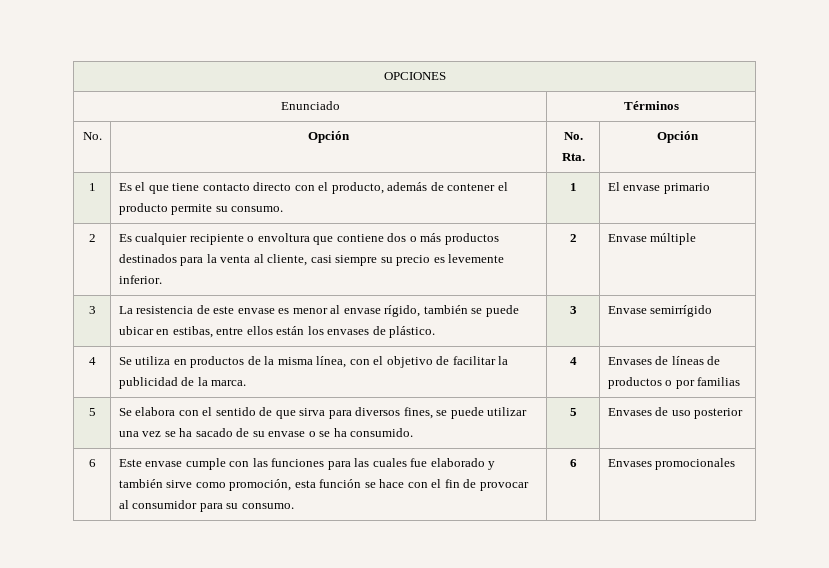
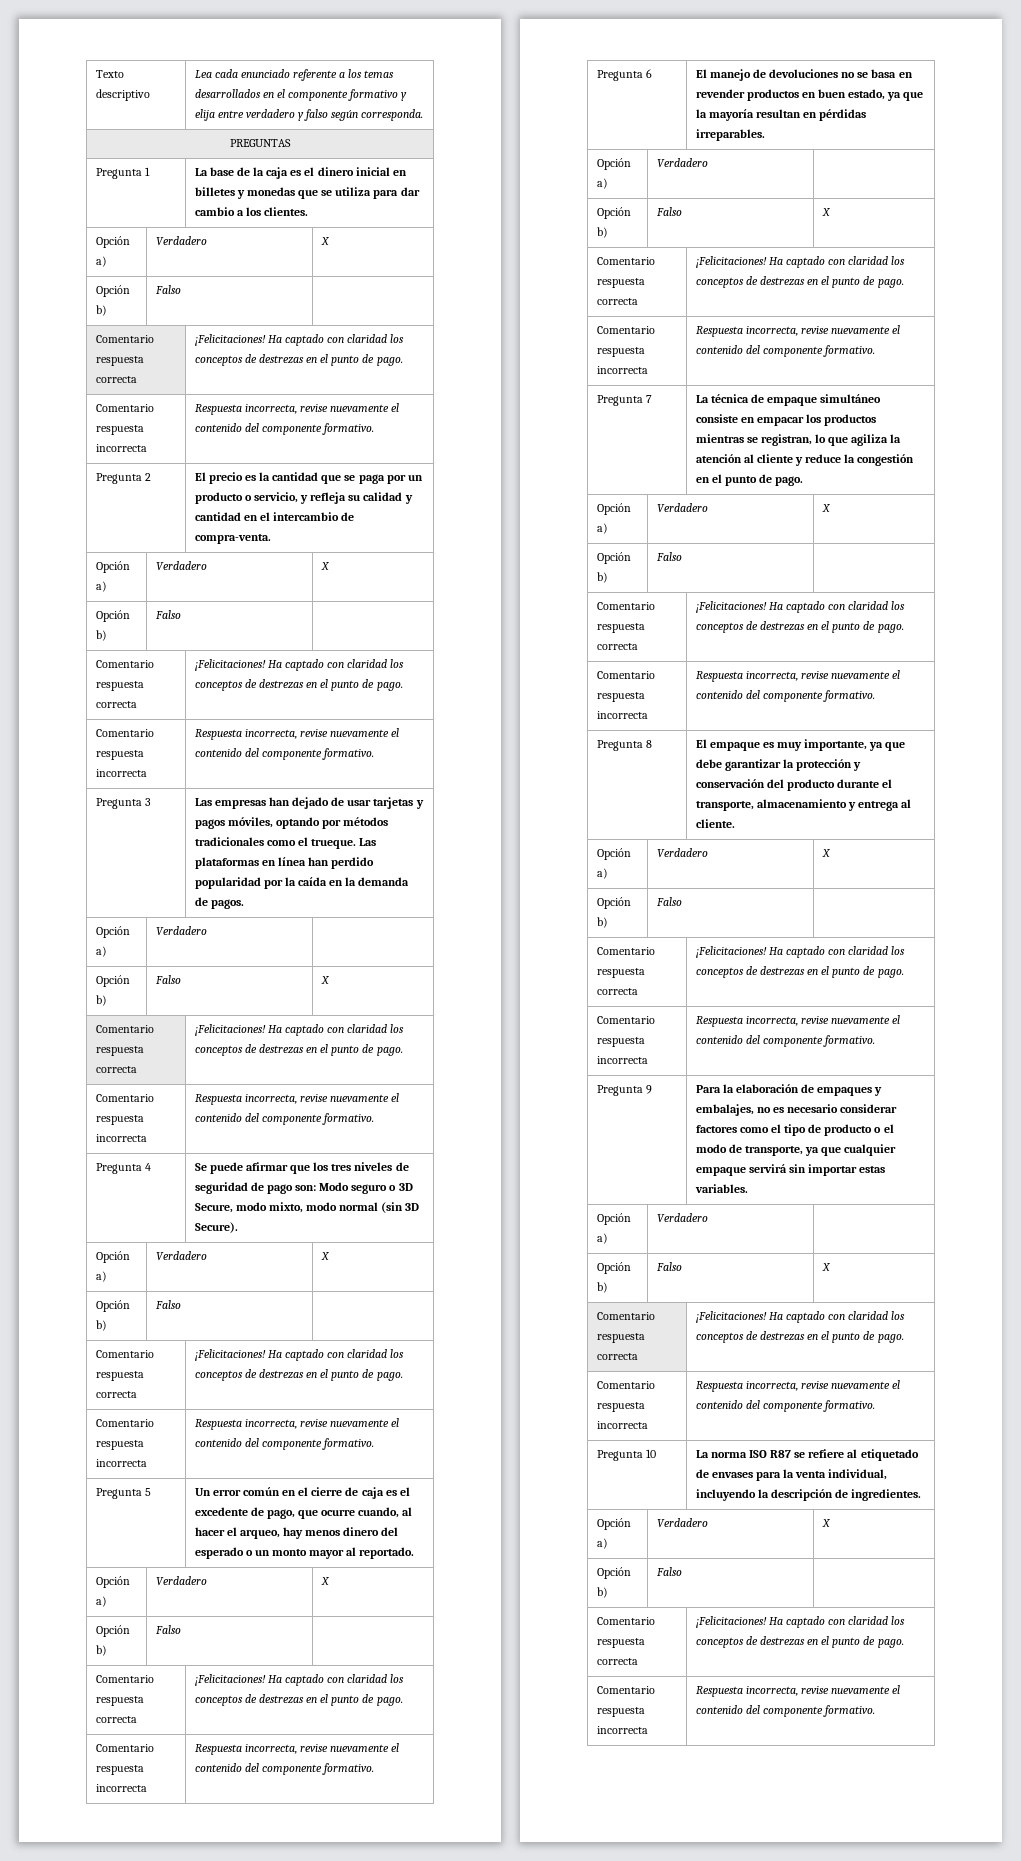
[383,72,446,80] [280,101,340,110] [623,101,679,110] [82,132,102,140] [308,131,350,143] [563,132,583,140] [561,153,585,161] [657,131,699,143] [88,183,96,191] [118,182,508,194] [118,203,284,215] [569,183,577,191] [607,182,710,194] [88,234,96,242] [118,233,499,245] [118,254,505,266] [118,275,162,284] [569,234,577,242] [607,233,697,245] [88,306,96,314] [118,305,519,317] [118,326,436,338] [569,306,577,314] [607,305,713,317] [88,357,96,365] [118,356,509,368] [118,377,247,389] [569,357,577,365] [607,356,721,365] [607,377,741,389] [88,408,96,416] [118,407,528,419] [118,428,414,437] [569,408,577,416] [607,407,744,419] [88,459,96,467] [118,458,496,470] [118,479,529,491] [118,500,294,512] [569,459,577,467] [607,458,736,470] OPCIONES // Enunciado | Términos // No. | Opción | No. Rta. | Opción // 1 | Es el que tiene contacto directo con el producto, además de contener el producto permite su consumo. | 1 | El envase primario // 2 | Es cualquier recipiente o envoltura que contiene dos o más productos destinados para la venta al cliente, casi siempre su precio es levemente inferior. | 2 | Envase múltiple // 3 | La resistencia de este envase es menor al envase rígido, también se puede ubicar en estibas, entre ellos están los envases de plástico. | 3 | Envase semirrígido // 4 | Se utiliza en productos de la misma línea, con el objetivo de facilitar la publicidad de la marca. | 4 | Envases de líneas de productos o por familias // 5 | Se elabora con el sentido de que sirva para diversos fines, se puede utilizar una vez se ha sacado de su envase o se ha consumido. | 5 | Envases de uso posterior // 6 | Este envase cumple con las funciones para las cuales fue elaborado y también sirve como promoción, esta función se hace con el fin de provocar al consumidor para su consumo. | 6 | Envases promocionales -> [95,70,124,78] [95,89,150,101] [194,69,395,81] [194,89,408,101] [194,109,424,121] [230,139,291,147] [95,167,150,179] [194,167,407,179] [194,187,420,199] [194,207,309,216] [95,236,130,248] [95,256,107,267] [155,236,207,246] [320,237,330,245] [95,285,130,297] [95,305,107,316] [154,285,181,294] [95,335,154,343] [95,356,144,366] [95,376,137,383] [194,334,405,346] [194,354,403,366] [95,404,154,412] [95,425,144,435] [95,444,147,452] [194,403,400,415] [194,423,375,435] [95,473,151,484] [194,472,423,484] [194,492,413,504] [194,512,355,521] [194,534,271,544] [95,561,130,573] [95,581,107,592] [155,561,207,571] [320,562,330,570] [95,610,130,622] [95,630,107,641] [154,610,181,619] [95,660,154,668] [95,681,144,691] [95,701,137,708] [194,659,405,671] [194,679,403,691] [95,729,154,737] [95,750,144,760] [95,769,147,777] [194,728,400,740] [194,748,375,760] [95,798,151,809] [194,797,424,809] [194,817,389,829] [194,837,377,849] [194,857,375,869] [194,877,410,889] [194,897,244,909] [95,926,130,938] [95,946,107,957] [155,926,207,936] [95,975,130,987] [95,995,107,1006] [154,975,181,984] [320,976,330,984] [95,1025,154,1033] [95,1046,144,1056] [95,1066,137,1073] [194,1024,405,1036] [194,1044,403,1056] [95,1094,154,1102] [95,1115,144,1125] [95,1134,147,1142] [194,1093,400,1105] [194,1113,375,1125] [95,1163,151,1174] [194,1162,409,1174] [194,1182,413,1194] [194,1202,420,1213] [194,1222,238,1233] [95,1251,130,1263] [95,1271,107,1282] [155,1251,207,1261] [320,1252,330,1260] [95,1300,130,1312] [95,1320,107,1331] [154,1300,181,1309] [95,1350,154,1358] [95,1371,144,1381] [95,1391,137,1398] [194,1349,405,1361] [194,1369,403,1381] [95,1419,154,1427] [95,1440,144,1450] [95,1459,147,1467] [194,1418,400,1430] [194,1438,375,1450] [95,1488,151,1499] [194,1487,410,1499] [194,1507,413,1519] [194,1527,399,1539] [194,1547,415,1559] [95,1576,130,1588] [95,1596,107,1607] [155,1576,207,1586] [320,1577,330,1585] [95,1625,130,1637] [95,1645,107,1656] [154,1625,181,1634] [95,1675,154,1683] [95,1696,144,1706] [95,1716,137,1723] [194,1674,405,1686] [194,1694,403,1706] [95,1744,154,1752] [95,1765,144,1775] [95,1784,147,1792] [194,1743,400,1755] [194,1763,375,1775] [596,69,652,81] [695,69,913,81] [695,89,924,101] [695,109,867,121] [695,129,765,141] [596,158,631,170] [596,178,608,189] [656,158,708,168] [596,207,631,219] [596,227,608,238] [655,207,682,216] [821,208,831,216] [596,257,655,265] [596,278,645,288] [596,298,638,305] [695,256,906,268] [695,276,904,288] [596,326,655,334] [596,347,645,357] [596,366,648,374] [695,325,901,337] [695,345,876,357] [596,395,652,406] [695,394,882,406] [695,414,877,426] [695,434,902,446] [695,454,915,466] [695,474,804,486] [596,503,631,515] [596,523,608,534] [656,503,708,513] [821,504,831,512] [596,552,631,564] [596,572,608,583] [655,552,682,561] [596,602,655,610] [596,623,645,633] [596,643,638,650] [695,601,906,613] [695,621,904,633] [596,671,655,679] [596,692,645,702] [596,711,648,719] [695,670,901,682] [695,690,876,702] [596,740,652,751] [695,739,906,751] [695,759,862,771] [695,779,893,791] [695,799,912,811] [695,819,735,828] [596,848,631,860] [596,868,608,879] [656,848,708,858] [821,849,831,857] [596,897,631,909] [596,917,608,928] [655,897,682,906] [596,947,655,955] [596,968,645,978] [596,988,638,995] [695,946,906,958] [695,966,904,978] [596,1016,655,1024] [596,1037,645,1047] [596,1056,648,1064] [695,1015,901,1027] [695,1035,876,1047] [596,1085,652,1096] [695,1084,883,1096] [695,1104,898,1116] [695,1124,894,1136] [695,1144,897,1156] [695,1164,886,1176] [694,1184,748,1193] [596,1213,631,1225] [596,1233,608,1244] [656,1213,708,1223] [596,1262,631,1274] [596,1282,608,1293] [655,1262,682,1271] [821,1263,831,1271] [596,1312,655,1320] [596,1333,645,1343] [596,1353,638,1360] [695,1311,906,1323] [695,1331,904,1343] [596,1381,655,1389] [596,1402,645,1412] [596,1421,648,1429] [695,1380,901,1392] [695,1400,876,1412] [596,1449,656,1461] [695,1449,919,1461] [695,1469,888,1481] [695,1489,922,1501] [596,1518,631,1530] [596,1538,608,1549] [656,1518,708,1528] [821,1519,831,1527] [596,1567,631,1579] [596,1587,608,1598] [655,1567,682,1576] [596,1617,655,1625] [596,1638,645,1648] [596,1658,638,1665] [695,1616,906,1628] [695,1636,904,1648] [596,1686,655,1694] [596,1707,645,1717] [596,1726,648,1734] [695,1685,901,1697] [695,1705,876,1717] Texto descriptivo | Lea cada enunciado referente a los temas desarrollados en el componente formativo y elija entre verdadero y falso según corresponda. // PREGUNTAS // Pregunta 1 | La base de la caja es el dinero inicial en billetes y monedas que se utiliza para dar cambio a los clientes. // Opción a) | Verdadero | X // Opción b) | Falso | // Comentario respuesta correcta | ¡Felicitaciones! Ha captado con claridad los conceptos de destrezas en el punto de pago. // Comentario respuesta incorrecta | Respuesta incorrecta, revise nuevamente el contenido del componente formativo. // Pregunta 2 | El precio es la cantidad que se paga por un producto o servicio, y refleja su calidad y cantidad en el intercambio de compra-venta. // Opción a) | Verdadero | X // Opción b) | Falso | // Comentario respuesta correcta | ¡Felicitaciones! Ha captado con claridad los conceptos de destrezas en el punto de pago. // Comentario respuesta incorrecta | Respuesta incorrecta, revise nuevamente el contenido del componente formativo. // Pregunta 3 | Las empresas han dejado de usar tarjetas y pagos móviles, optando por métodos tradicionales como el trueque. Las plataformas en línea han perdido popularidad por la caída en la demanda de pagos. // Opción a) | Verdadero | // Opción b) | Falso | X // Comentario respuesta correcta | ¡Felicitaciones! Ha captado con claridad los conceptos de destrezas en el punto de pago. // Comentario respuesta incorrecta | Respuesta incorrecta, revise nuevamente el contenido del componente formativo. // Pregunta 4 | Se puede afirmar que los tres niveles de seguridad de pago son: Modo seguro o 3D Secure, modo mixto, modo normal (sin 3D Secure). // Opción a) | Verdadero | X // Opción b) | Falso | // Comentario respuesta correcta | ¡Felicitaciones! Ha captado con claridad los conceptos de destrezas en el punto de pago. // Comentario respuesta incorrecta | Respuesta incorrecta, revise nuevamente el contenido del componente formativo. // Pregunta 5 | Un error común en el cierre de caja es el excedente de pago, que ocurre cuando, al hacer el arqueo, hay menos dinero del esperado o un monto mayor al reportado. // Opción a) | Verdadero | X // Opción b) | Falso | // Comentario respuesta correcta | ¡Felicitaciones! Ha captado con claridad los conceptos de destrezas en el punto de pago. // Comentario respuesta incorrecta | Respuesta incorrecta, revise nuevamente el contenido del componente formativo. // Pregunta 6 | El manejo de devoluciones no se basa en revender productos en buen estado, ya que la mayoría resultan en pérdidas irreparables. // Opción a) | Verdadero | // Opción b) | Falso | X // Comentario respuesta correcta | ¡Felicitaciones! Ha captado con claridad los conceptos de destrezas en el punto de pago. // Comentario respuesta incorrecta | Respuesta incorrecta, revise nuevamente el contenido del componente formativo. // Pregunta 7 | La técnica de empaque simultáneo consiste en empacar los productos mientras se registran, lo que agiliza la atención al cliente y reduce la congestión en el punto de pago. // Opción a) | Verdadero | X // Opción b) | Falso | // Comentario respuesta correcta | ¡Felicitaciones! Ha captado con claridad los conceptos de destrezas en el punto de pago. // Comentario respuesta incorrecta | Respuesta incorrecta, revise nuevamente el contenido del componente formativo. // Pregunta 8 | El empaque es muy importante, ya que debe garantizar la protección y conservación del producto durante el transporte, almacenamiento y entrega al cliente. // Opción a) | Verdadero | X // Opción b) | Falso | // Comentario respuesta correcta | ¡Felicitaciones! Ha captado con claridad los conceptos de destrezas en el punto de pago. // Comentario respuesta incorrecta | Respuesta incorrecta, revise nuevamente el contenido del componente formativo. // Pregunta 9 | Para la elaboración de empaques y embalajes, no es necesario considerar factores como el tipo de producto o el modo de transporte, ya que cualquier empaque servirá sin importar estas variables. // Opción a) | Verdadero | // Opción b) | Falso | X // Comentario respuesta correcta | ¡Felicitaciones! Ha captado con claridad los conceptos de destrezas en el punto de pago. // Comentario respuesta incorrecta | Respuesta incorrecta, revise nuevamente el contenido del componente formativo. // Pregunta 10 | La norma ISO R87 se refiere al etiquetado de envases para la venta individual, incluyendo la descripción de ingredientes. // Opción a) | Verdadero | X // Opción b) | Falso | // Comentario respuesta correcta | ¡Felicitaciones! Ha captado con claridad los conceptos de destrezas en el punto de pago. // Comentario respuesta incorrecta | Respuesta incorrecta, revise nuevamente el contenido del componente formativo.

